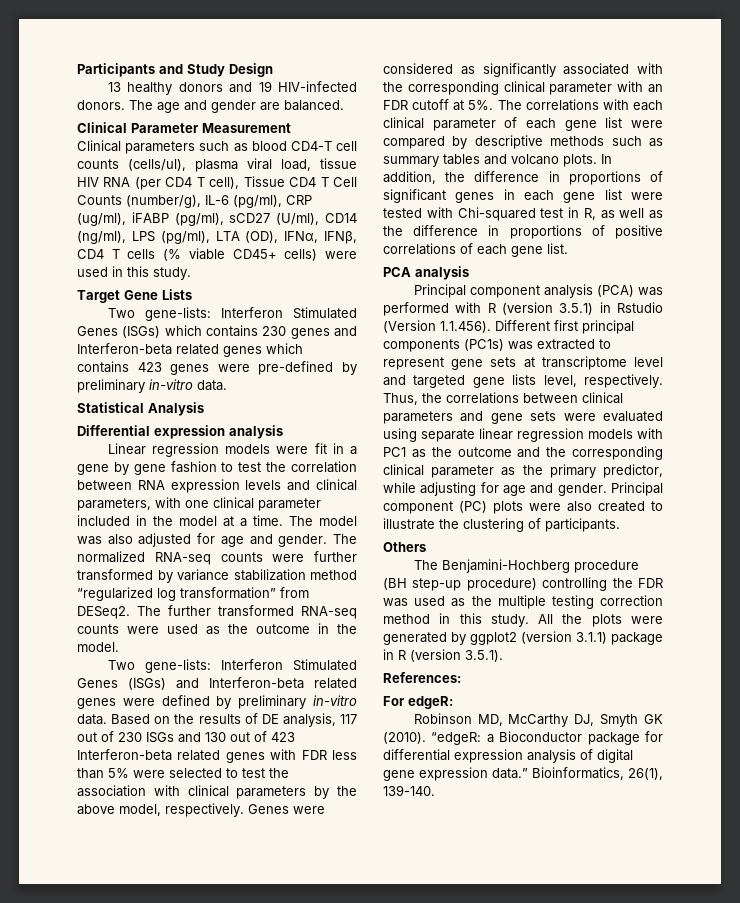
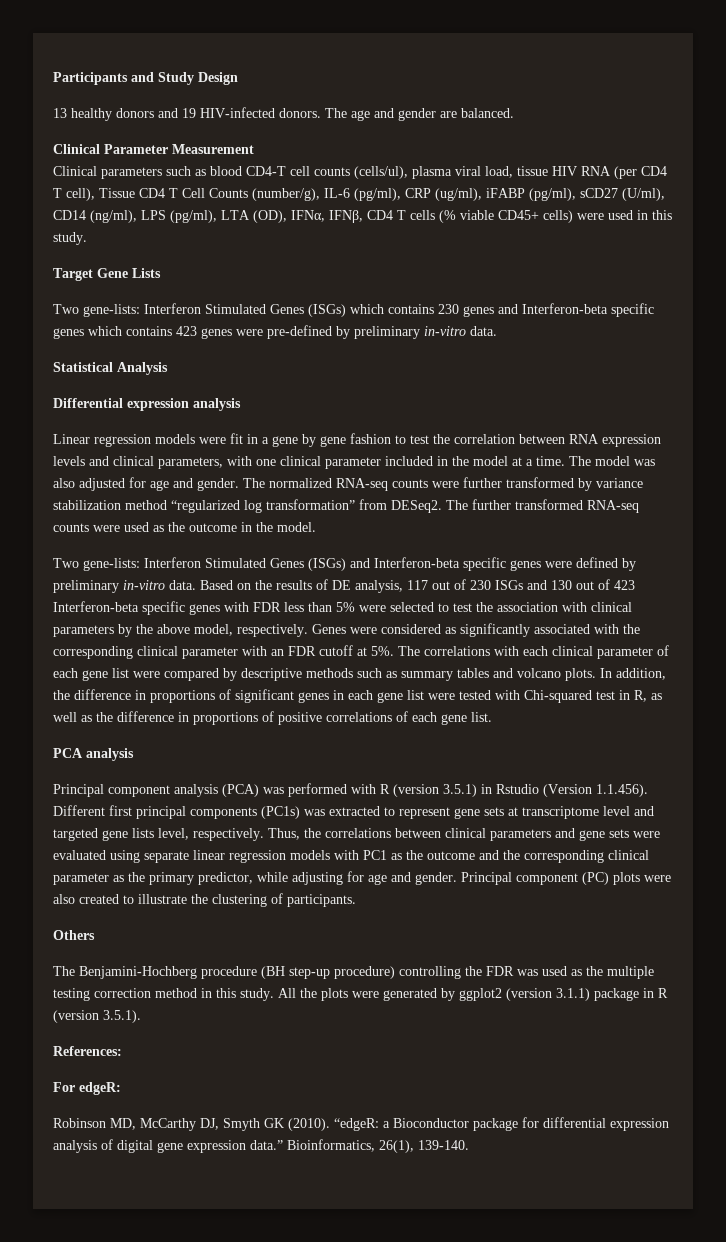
[176,344,219,355] related -> [611,303,654,317] specific
[314,678,357,689] related -> [463,557,506,571] specific
[177,750,221,761] related -> [142,601,185,615] specific

